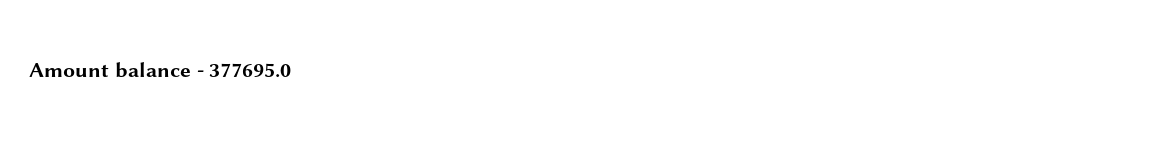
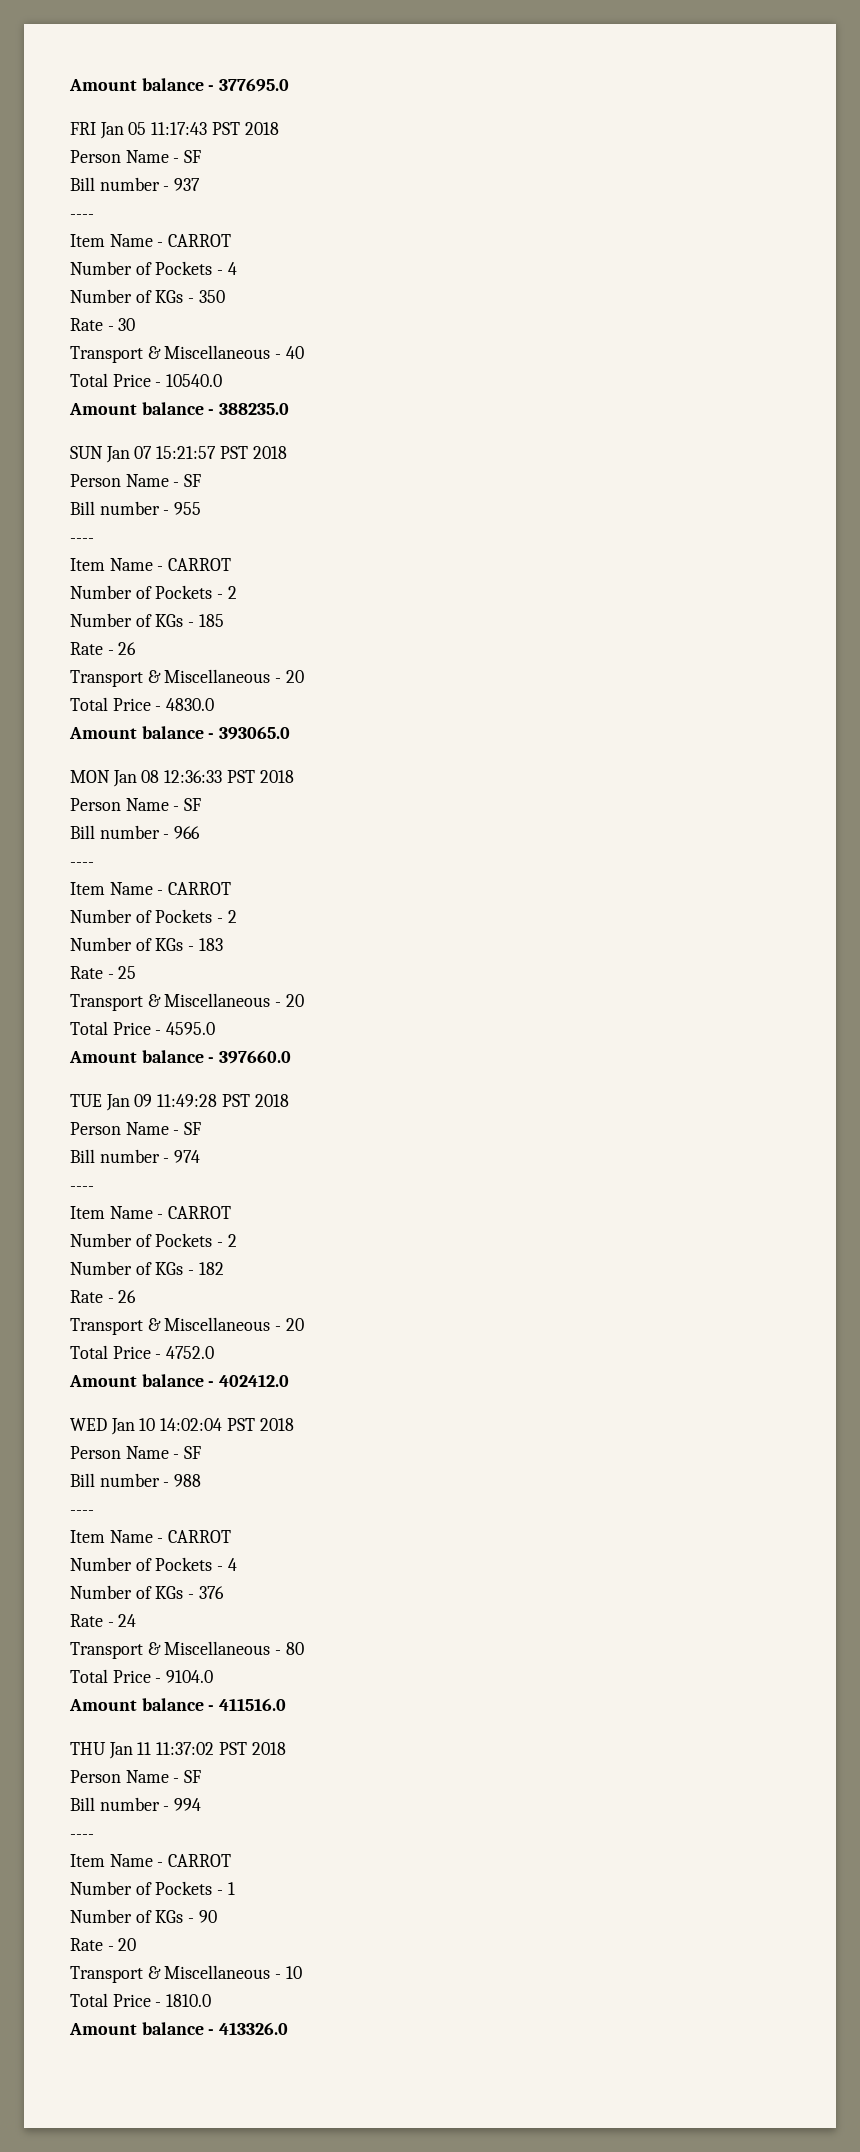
(292, 70) none -> [70,122,279,139] [70,150,202,163] [70,177,201,191] [70,214,94,219] [70,234,232,247] [70,261,237,275] [70,289,225,303] [70,318,136,331] [70,345,304,363] [70,373,223,387] [69,402,290,415] [70,446,287,463] [70,474,202,487] [70,501,202,515] [70,538,94,543] [70,558,232,571] [70,585,237,599] [70,613,224,627] [70,642,137,655] [70,669,304,687] [70,697,215,711] [69,726,291,740] [70,770,294,787] [70,798,202,811] [70,825,201,839] [70,862,94,867] [70,882,232,895] [70,909,237,923] [70,937,223,951] [70,966,137,979] [70,993,304,1011] [70,1021,216,1035] [69,1050,292,1064] [70,1094,289,1111] [70,1122,202,1135] [70,1149,201,1163] [70,1186,94,1191] [70,1206,232,1219] [70,1233,237,1247] [70,1261,224,1275] [70,1290,137,1303] [70,1317,304,1335] [70,1345,215,1359] [69,1374,290,1387] [70,1418,294,1435] [70,1446,202,1459] [70,1473,202,1487] [70,1510,94,1515] [70,1530,232,1543] [70,1557,237,1571] [70,1585,224,1599] [70,1614,137,1627] [70,1641,304,1659] [70,1669,214,1683] [69,1698,287,1711] [70,1742,286,1759] [70,1770,202,1783] [70,1797,202,1811] [70,1834,94,1839] [70,1854,232,1867] [70,1881,235,1895] [70,1909,217,1923] [70,1938,137,1951] [70,1965,302,1983] [70,1993,212,2007] [69,2022,289,2035] // FRI Jan 05 11:17:43 PST 2018 // Person Name - SF // Bill number - 937 // ---- // Item Name - CARROT // Number of Pockets - 4 // Number of KGs - 350 // Rate - 30 // Transport & Miscellaneous - 40 // Total Price - 10540.0 // Amount balance - 388235.0 // SUN Jan 07 15:21:57 PST 2018 // Person Name - SF // Bill number - 955 // ---- // Item Name - CARROT // Number of Pockets - 2 // Number of KGs - 185 // Rate - 26 // Transport & Miscellaneous - 20 // Total Price - 4830.0 // Amount balance - 393065.0 // MON Jan 08 12:36:33 PST 2018 // Person Name - SF // Bill number - 966 // ---- // Item Name - CARROT // Number of Pockets - 2 // Number of KGs - 183 // Rate - 25 // Transport & Miscellaneous - 20 // Total Price - 4595.0 // Amount balance - 397660.0 // TUE Jan 09 11:49:28 PST 2018 // Person Name - SF // Bill number - 974 // ---- // Item Name - CARROT // Number of Pockets - 2 // Number of KGs - 182 // Rate - 26 // Transport & Miscellaneous - 20 // Total Price - 4752.0 // Amount balance - 402412.0 // WED Jan 10 14:02:04 PST 2018 // Person Name - SF // Bill number - 988 // ---- // Item Name - CARROT // Number of Pockets - 4 // Number of KGs - 376 // Rate - 24 // Transport & Miscellaneous - 80 // Total Price - 9104.0 // Amount balance - 411516.0 // THU Jan 11 11:37:02 PST 2018 // Person Name - SF // Bill number - 994 // ---- // Item Name - CARROT // Number of Pockets - 1 // Number of KGs - 90 // Rate - 20 // Transport & Miscellaneous - 10 // Total Price - 1810.0 // Amount balance - 413326.0

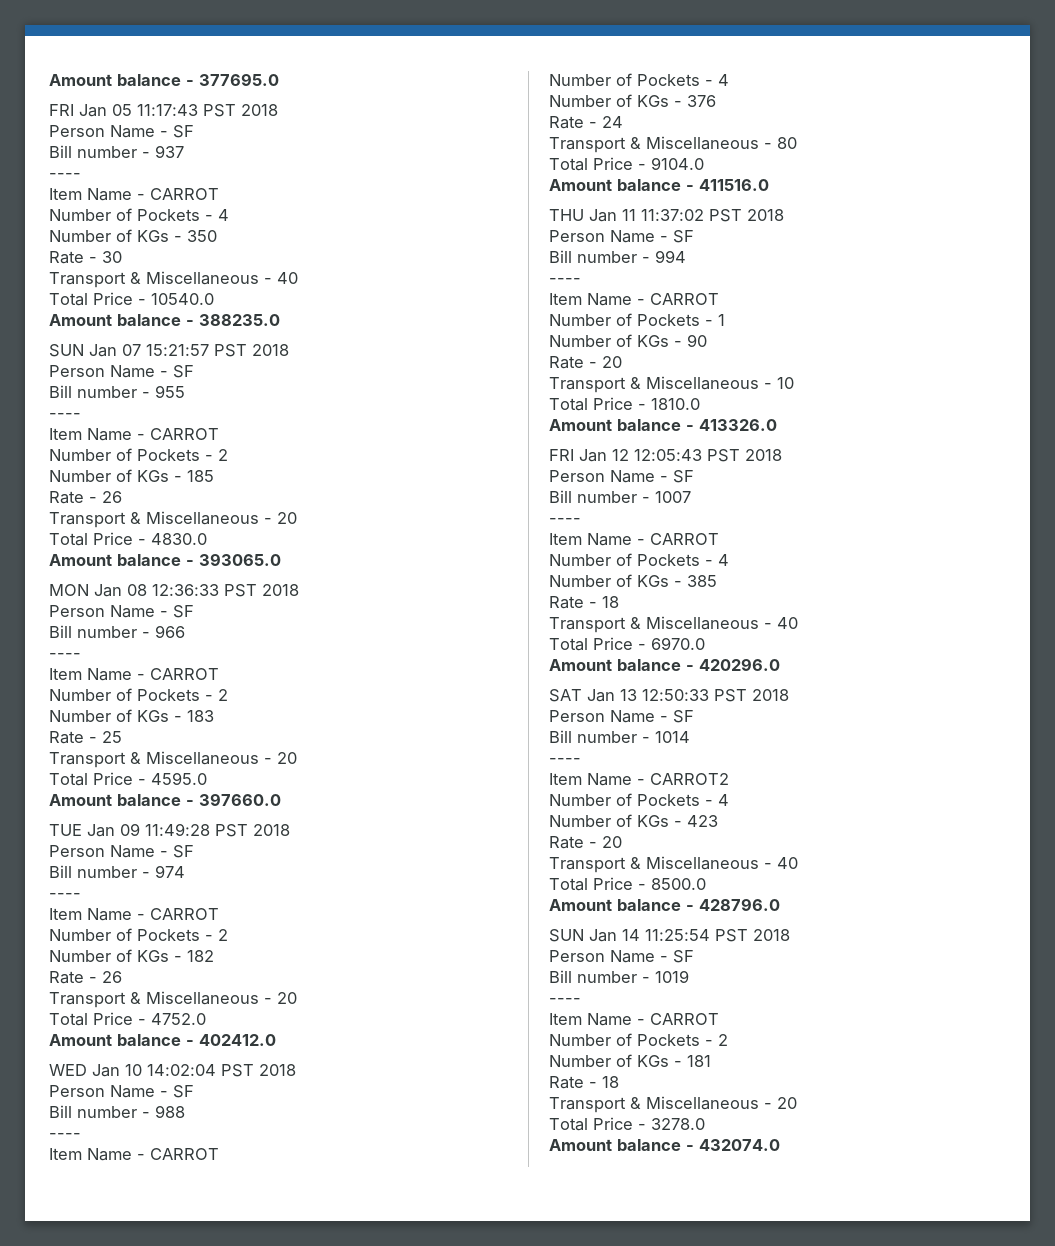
(289, 2028) none -> [549,449,782,462] [549,470,694,483] [549,490,691,503] [549,518,581,524] [549,533,719,546] [549,553,729,566] [549,574,717,587] [549,596,619,609] [549,616,798,633] [549,637,705,651] [549,658,780,671] [549,689,789,702] [549,710,694,723] [549,730,690,743] [549,758,581,764] [549,773,729,786] [549,793,729,806] [549,814,718,827] [549,836,622,849] [549,856,798,873] [549,877,706,891] [549,898,780,911] [549,929,790,942] [549,950,694,963] [549,970,689,983] [549,998,581,1004] [549,1013,719,1026] [549,1033,728,1046] [549,1054,711,1067] [549,1076,619,1089] [549,1096,797,1113] [549,1117,705,1131] [549,1139,780,1151] // FRI Jan 12 12:05:43 PST 2018 // Person Name - SF // Bill number - 1007 // ---- // Item Name - CARROT // Number of Pockets - 4 // Number of KGs - 385 // Rate - 18 // Transport & Miscellaneous - 40 // Total Price - 6970.0 // Amount balance - 420296.0 // SAT Jan 13 12:50:33 PST 2018 // Person Name - SF // Bill number - 1014 // ---- // Item Name - CARROT2 // Number of Pockets - 4 // Number of KGs - 423 // Rate - 20 // Transport & Miscellaneous - 40 // Total Price - 8500.0 // Amount balance - 428796.0 // SUN Jan 14 11:25:54 PST 2018 // Person Name - SF // Bill number - 1019 // ---- // Item Name - CARROT // Number of Pockets - 2 // Number of KGs - 181 // Rate - 18 // Transport & Miscellaneous - 20 // Total Price - 3278.0 // Amount balance - 432074.0

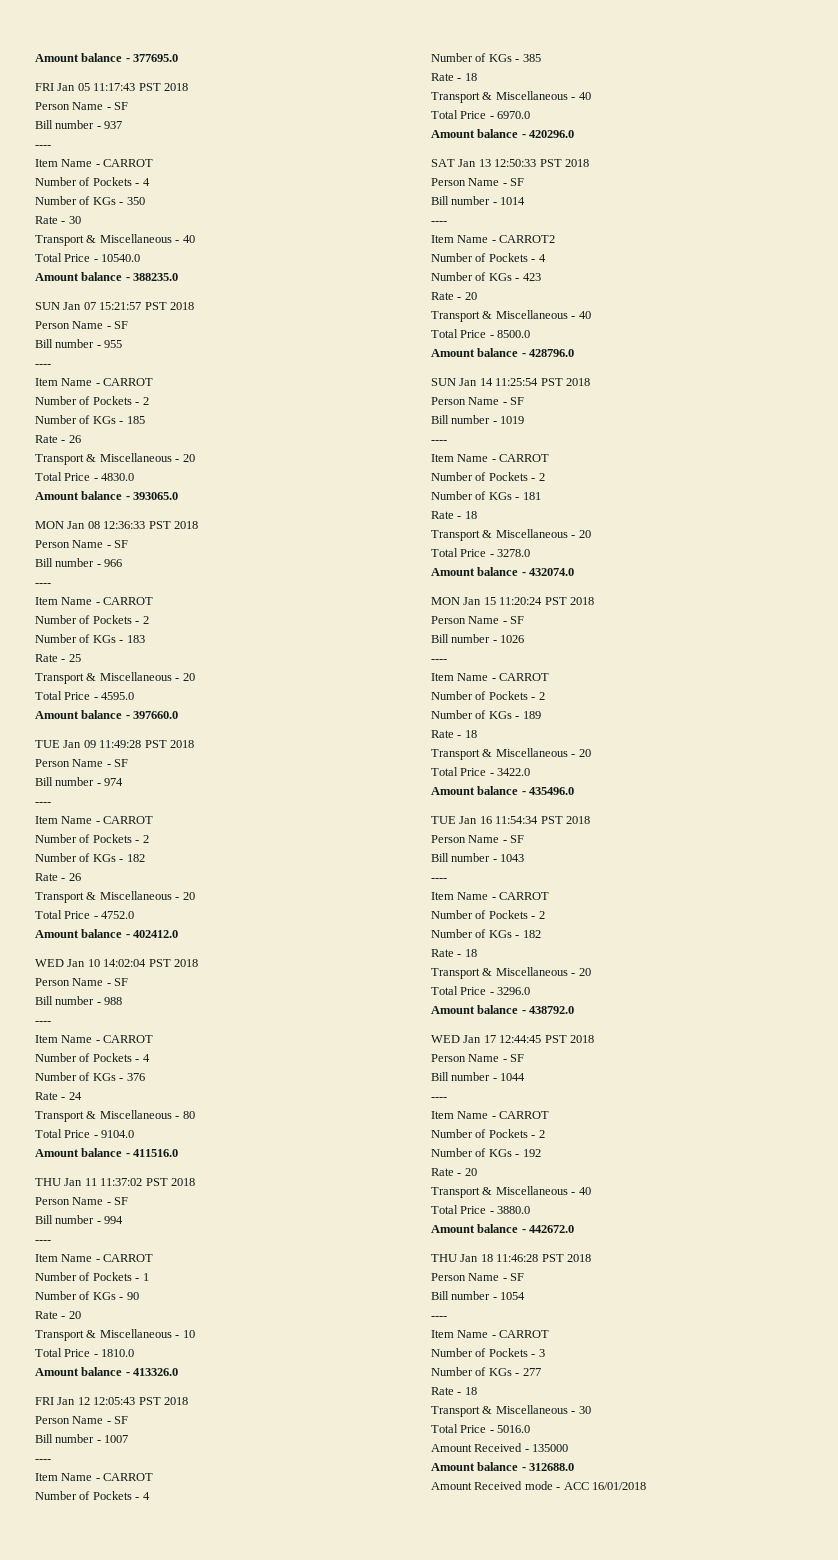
(780, 1145) none -> [431,597,594,605] [431,616,525,624] [431,634,525,643] [431,659,447,662] [431,673,550,681] [431,691,545,700] [431,710,541,719] [431,730,477,738] [431,748,591,760] [431,767,531,776] [431,786,575,795] [431,816,590,824] [431,835,525,843] [431,853,525,862] [431,878,447,881] [431,892,550,900] [431,910,545,919] [431,929,541,938] [431,949,477,957] [431,967,591,979] [431,986,531,995] [431,1005,575,1014] [431,1035,594,1043] [431,1054,525,1062] [431,1072,526,1081] [431,1097,447,1100] [431,1111,550,1119] [431,1129,545,1138] [431,1148,541,1157] [431,1168,477,1176] [431,1186,591,1198] [431,1205,531,1214] [431,1224,575,1233] [431,1254,591,1262] [431,1273,525,1281] [431,1291,526,1300] [431,1316,447,1319] [431,1330,550,1338] [431,1348,545,1357] [431,1367,541,1376] [431,1387,477,1395] [431,1405,591,1417] [431,1424,531,1433] [431,1443,569,1452] [431,1462,575,1471] [431,1481,646,1490] // MON Jan 15 11:20:24 PST 2018 // Person Name - SF // Bill number - 1026 // ---- // Item Name - CARROT // Number of Pockets - 2 // Number of KGs - 189 // Rate - 18 // Transport & Miscellaneous - 20 // Total Price - 3422.0 // Amount balance - 435496.0 // TUE Jan 16 11:54:34 PST 2018 // Person Name - SF // Bill number - 1043 // ---- // Item Name - CARROT // Number of Pockets - 2 // Number of KGs - 182 // Rate - 18 // Transport & Miscellaneous - 20 // Total Price - 3296.0 // Amount balance - 438792.0 // WED Jan 17 12:44:45 PST 2018 // Person Name - SF // Bill number - 1044 // ---- // Item Name - CARROT // Number of Pockets - 2 // Number of KGs - 192 // Rate - 20 // Transport & Miscellaneous - 40 // Total Price - 3880.0 // Amount balance - 442672.0 // THU Jan 18 11:46:28 PST 2018 // Person Name - SF // Bill number - 1054 // ---- // Item Name - CARROT // Number of Pockets - 3 // Number of KGs - 277 // Rate - 18 // Transport & Miscellaneous - 30 // Total Price - 5016.0 // Amount Received - 135000 // Amount balance - 312688.0 // Amount Received mode - ACC 16/01/2018

